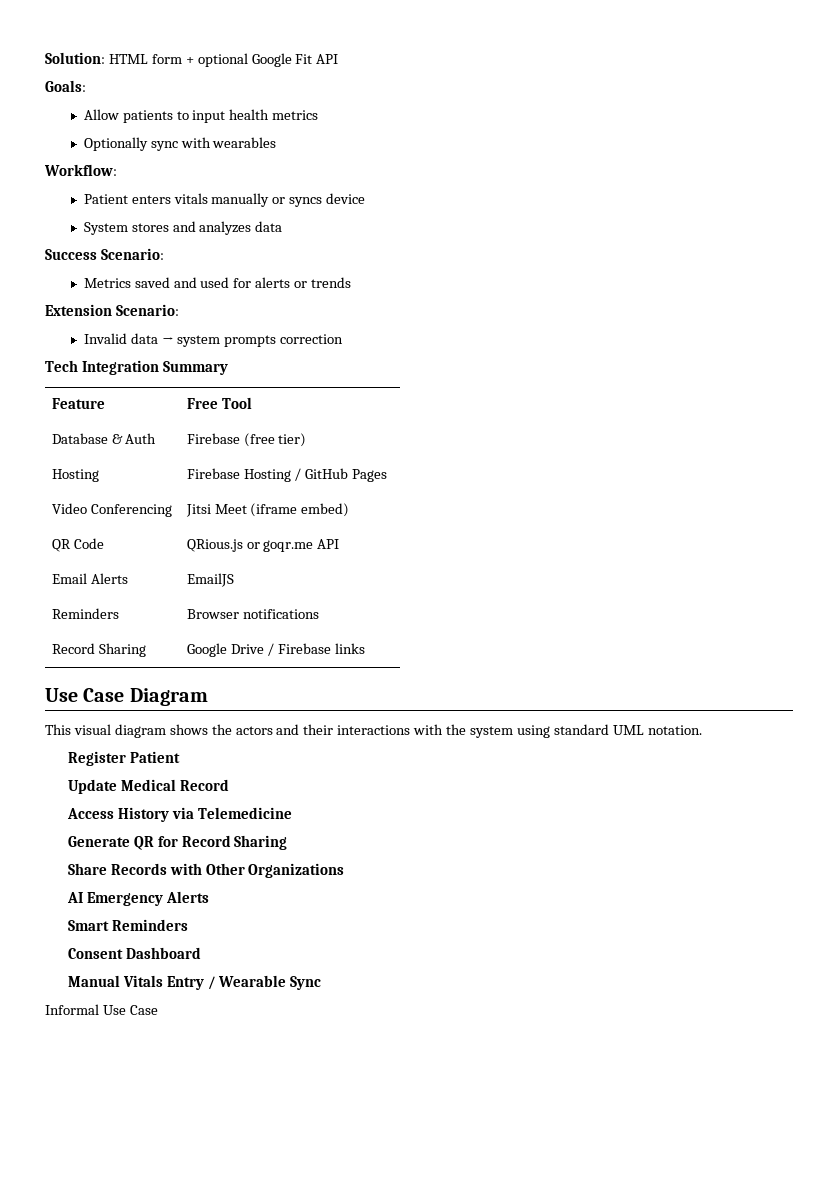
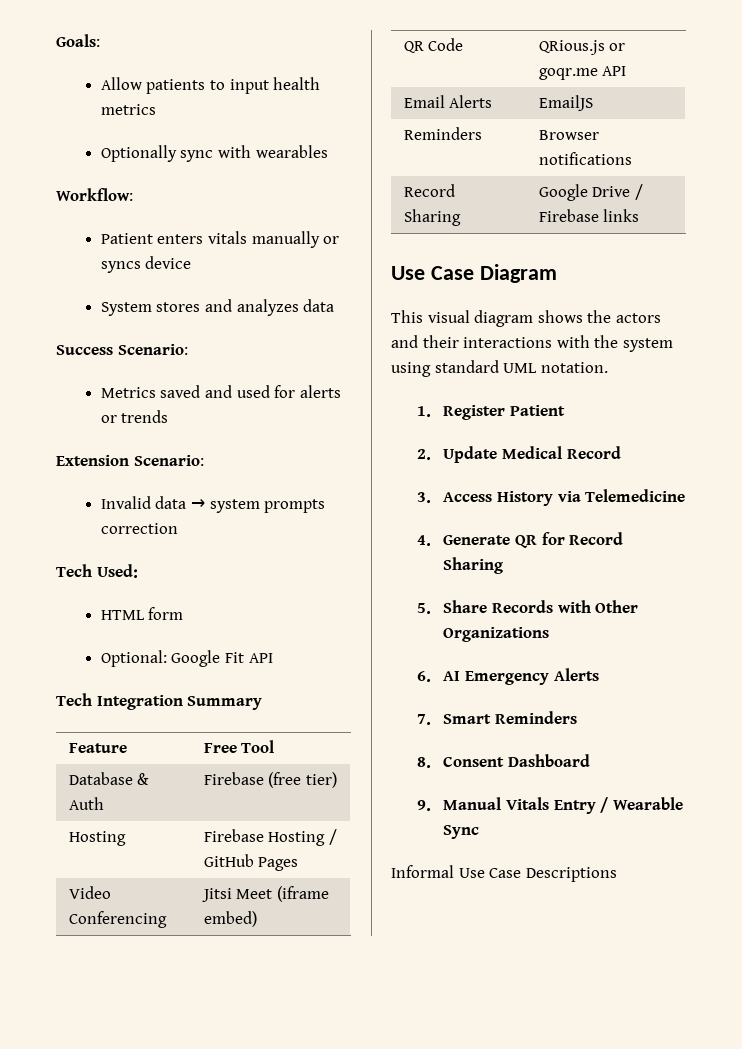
[45,52,339,67] Solution: HTML form + optional Google Fit API // -> (56, 40) none
(344, 339) none -> [56,564,138,578] [100,607,184,620] [100,650,273,667] // Tech Used: // HTML form // Optional: Google Fit API
(702, 730) none -> [417,406,432,417] 1.
(180, 757) none -> [417,449,432,460] 2.
(229, 785) none -> [417,492,432,503] 3.
(292, 813) none -> [417,535,432,546] 4.
(288, 842) none -> [417,603,432,614] 5.
(345, 870) none -> [417,671,432,682] 6.
(209, 897) none -> [417,714,432,725] 7.
(188, 925) none -> [417,757,432,768] 8.
(201, 953) none -> [417,800,432,811] 9.
(158, 1010) none -> [525,867,617,882] Descriptions

